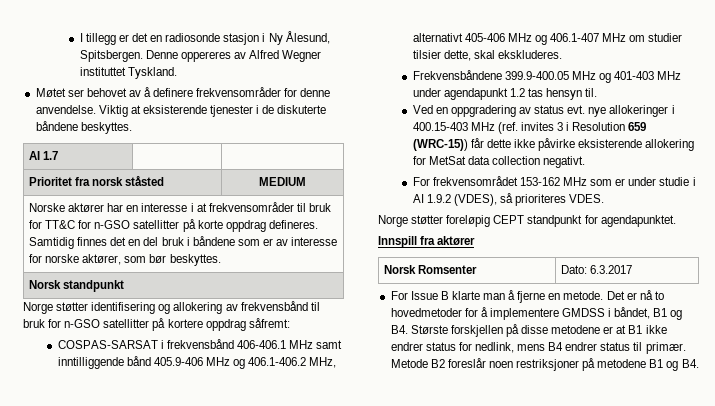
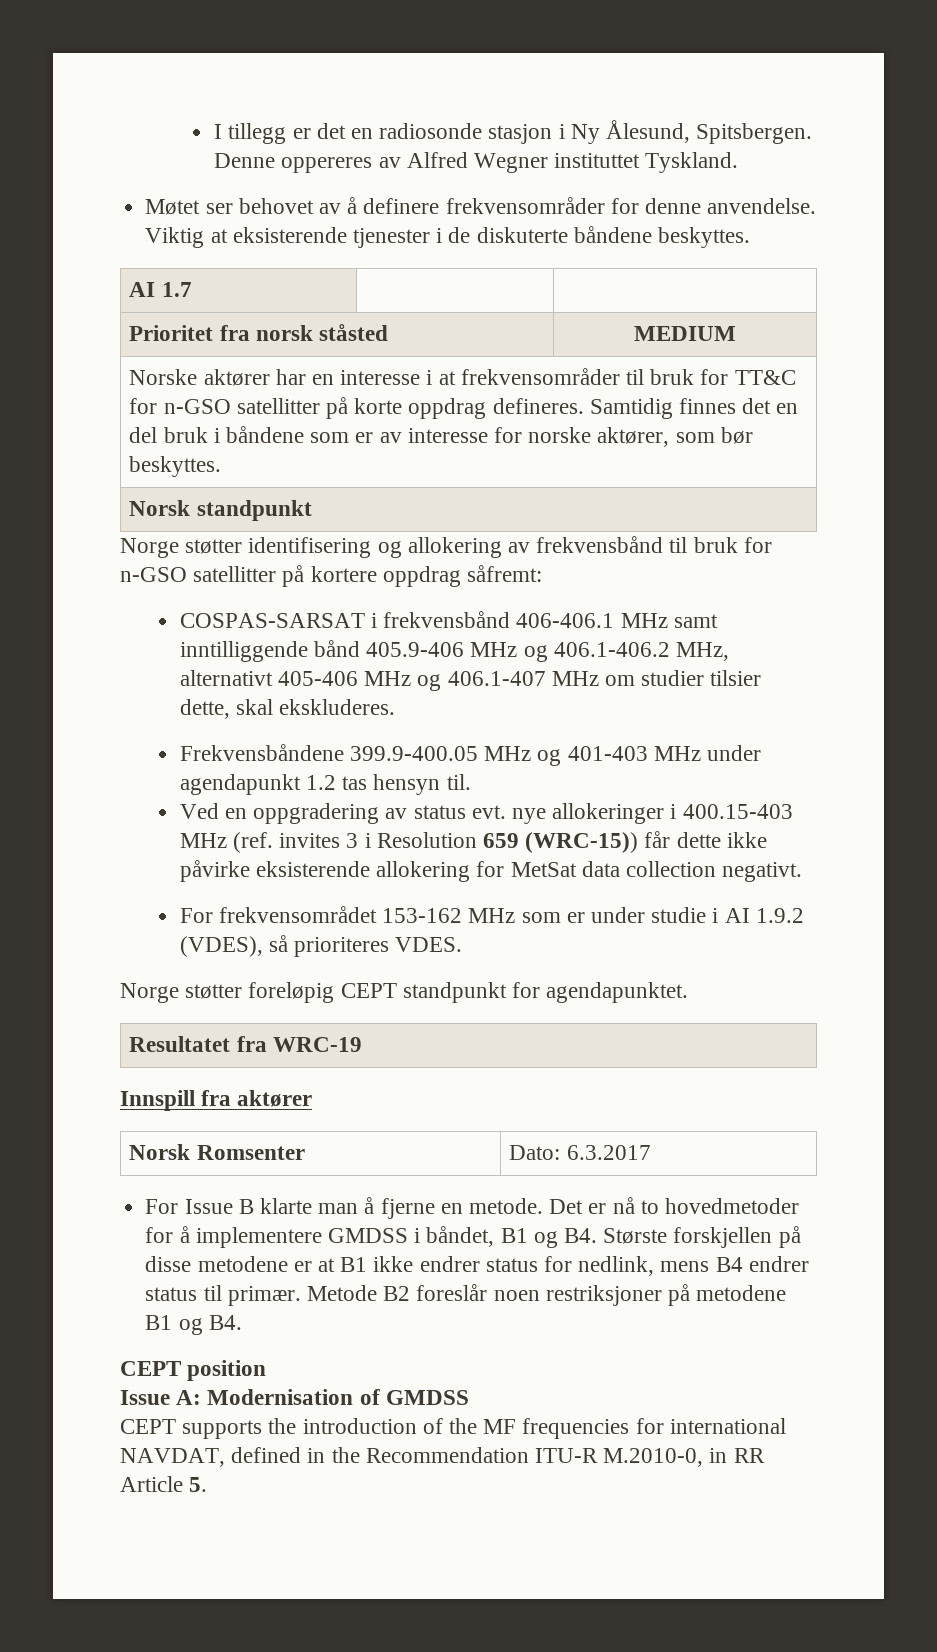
(676, 221) none -> [129,1036,362,1052] // Resultatet fra WRC-19
(699, 363) none -> [120,1360,267,1381] [120,1389,469,1405] [120,1418,786,1439] [120,1447,765,1467] [120,1476,208,1492] // CEPT position // Issue A: Modernisation of GMDSS // CEPT supports the introduction of the MF frequencies for international NAVDAT, defined in the Recommendation ITU-R M.2010-0, in RR Article 5.

